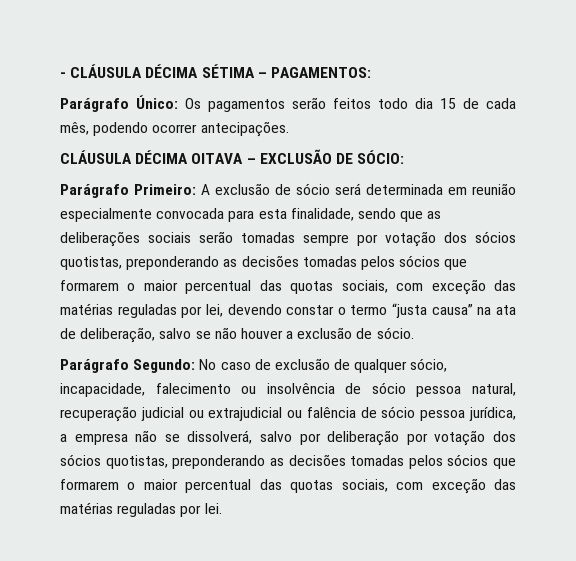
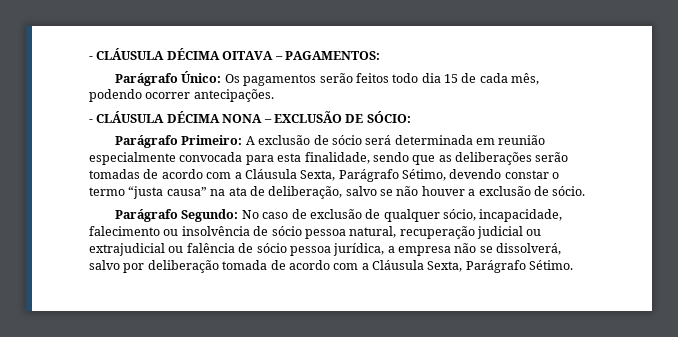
[60,64,255,78] - CLÁUSULA DÉCIMA SÉTIMA -> [89,48,274,60] - CLÁUSULA DÉCIMA OITAVA
[60,150,244,164] CLÁUSULA DÉCIMA OITAVA -> [89,111,263,123] - CLÁUSULA DÉCIMA NONA
[148,232,191,243] sociais -> (532, 158) none
[303,231,516,247] [60,255,468,270] [60,279,516,295] [60,303,223,318] sempre por votação dos sócios quotistas, preponderando as decisões tomadas pelos sócios que formarem o maior percentual das quotas sociais, com exceção das matérias reguladas por lei, -> [143,169,446,182] de acordo com a Cláusula Sexta, Parágrafo Sétimo,
[406,430,516,446] [60,454,516,469] [60,478,516,494] [60,502,222,517] por votação dos sócios quotistas, preponderando as decisões tomadas pelos sócios que formarem o maior percentual das quotas sociais, com exceção das matérias reguladas por lei. -> [222,260,574,273] tomada de acordo com a Cláusula Sexta, Parágrafo Sétimo.

